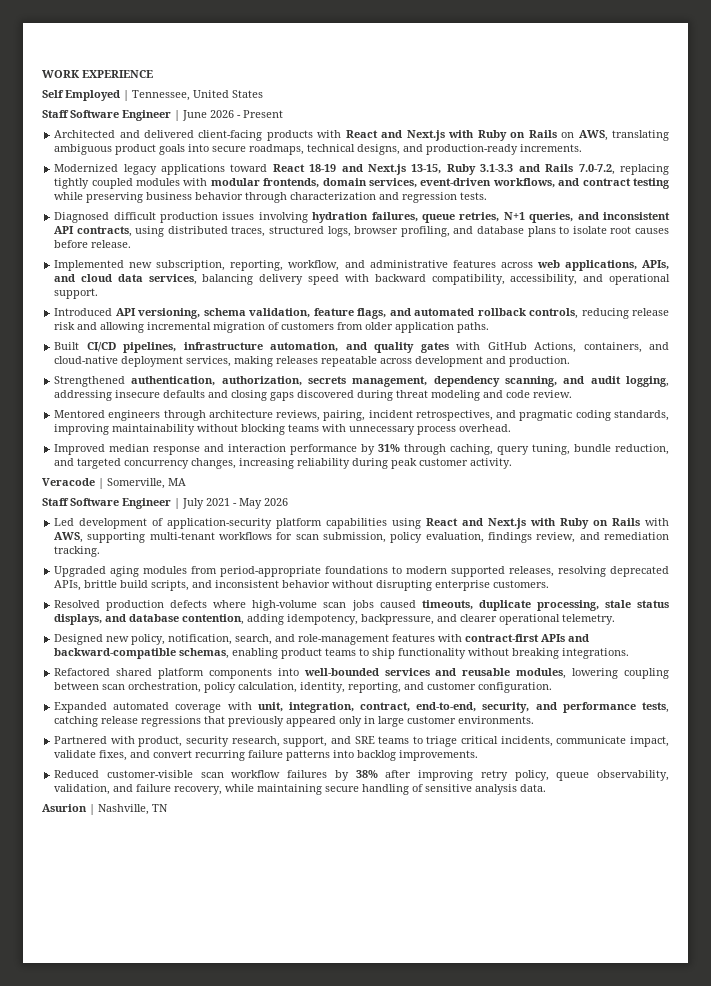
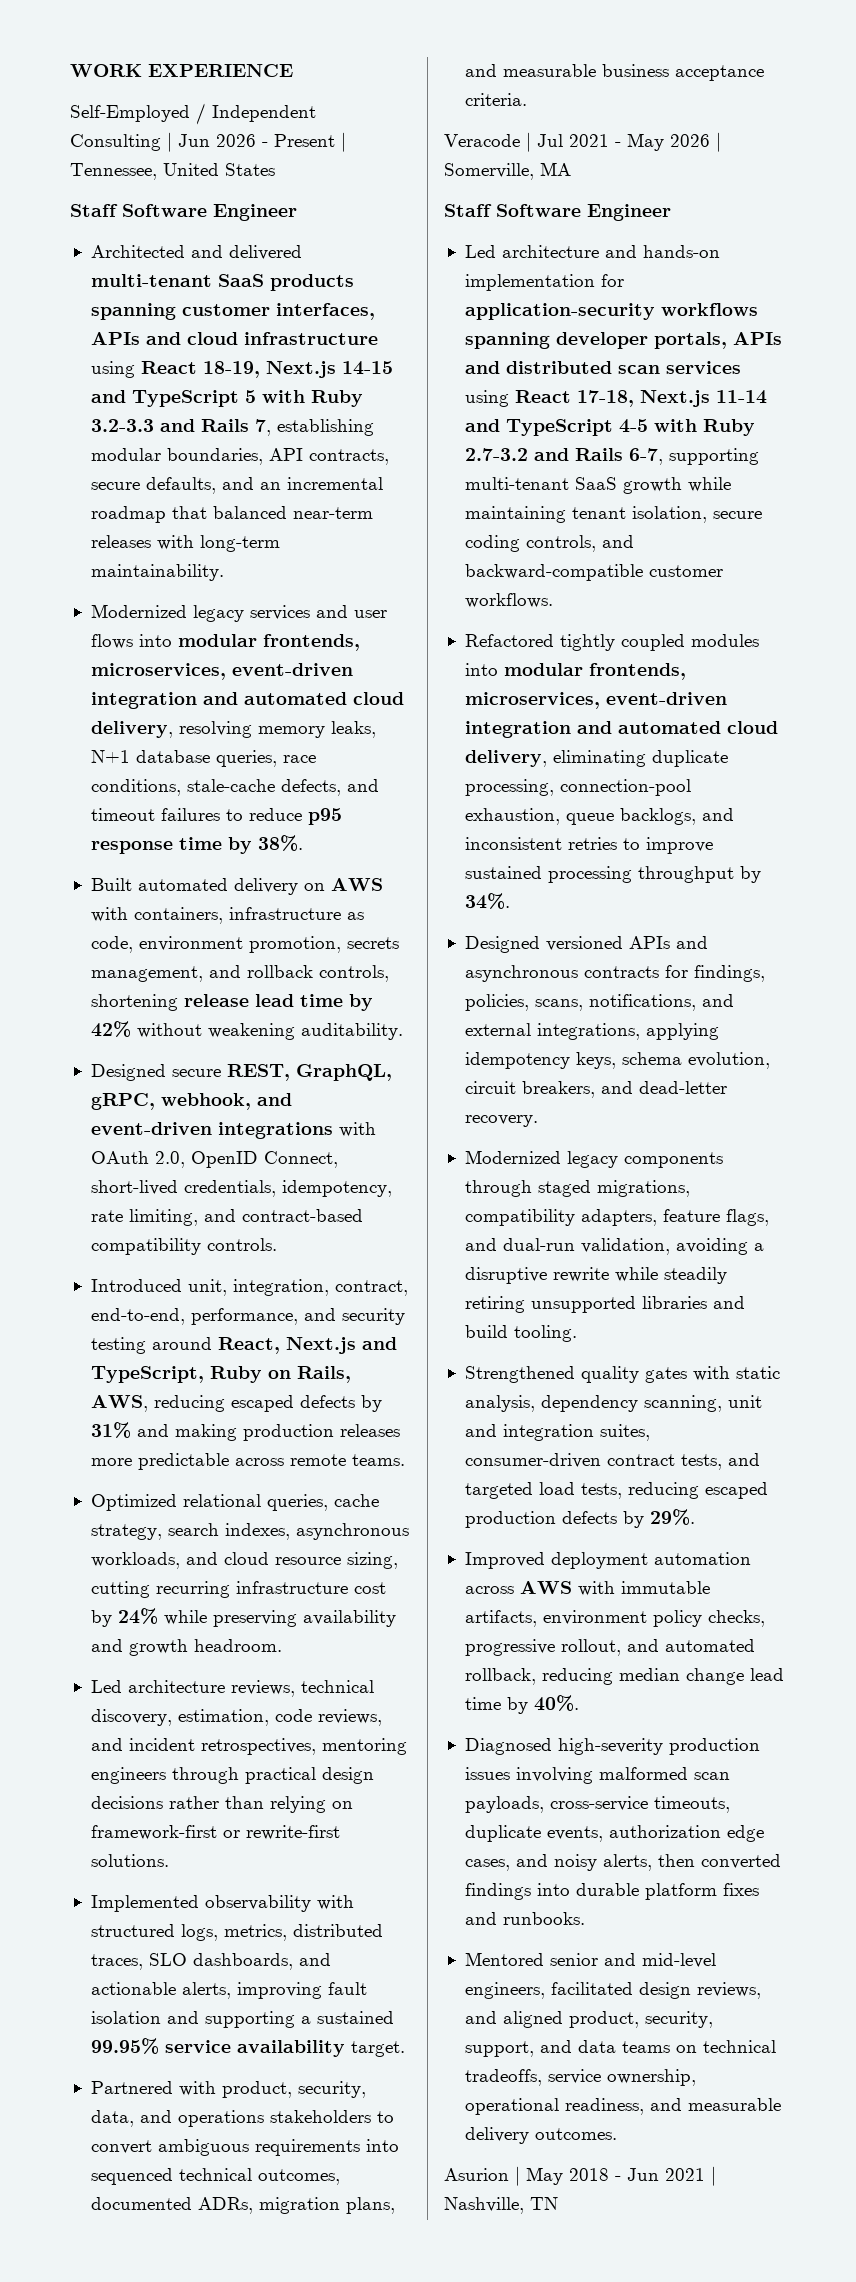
[42,90,120,101] Self Employed -> [70,103,316,125] [70,132,335,152] Self-Employed / Independent Consulting | Jun 2026 - Present
[174,110,283,121] [54,130,669,141] [54,144,583,155] [54,164,669,175] [54,178,670,189] [54,192,488,203] [54,212,670,223] [54,226,669,237] [54,240,132,248] [54,260,669,271] [54,274,670,285] [54,288,99,299] [54,308,669,319] [54,322,490,333] [54,342,669,353] [54,356,571,367] [54,376,669,387] [54,390,573,401] [54,410,669,421] [54,424,512,435] [54,444,669,455] [54,458,513,469] [42,478,95,486] | June 2026 - Present // Architected and delivered client-facing products with React and Next.js with Ruby on Rails on AWS, translating ambiguous product goals into secure roadmaps, technical designs, and production-ready increments. // Modernized legacy applications toward React 18-19 and Next.js 13-15, Ruby 3.1-3.3 and Rails 7.0-7.2, replacing tightly coupled modules with modular frontends, domain services, event-driven workflows, and contract testing while preserving business behavior through characterization and regression tests. // Diagnosed difficult production issues involving hydration failures, queue retries, N+1 queries, and inconsistent API contracts, using distributed traces, structured logs, browser profiling, and database plans to isolate root causes before release. // Implemented new subscription, reporting, workflow, and administrative features across web applications, APIs, and cloud data services, balancing delivery speed with backward compatibility, accessibility, and operational support. // Introduced API versioning, schema validation, feature flags, and automated rollback controls, reducing release risk and allowing incremental migration of customers from older application paths. // Built CI/CD pipelines, infrastructure automation, and quality gates with GitHub Actions, containers, and cloud-native deployment services, making releases repeatable across development and production. // Strengthened authentication, authorization, secrets management, dependency scanning, and audit logging, addressing insecure defaults and closing gaps discovered during threat modeling and code review. // Mentored engineers through architecture reviews, pairing, incident retrospectives, and pragmatic coding standards, improving maintainability without blocking teams with unnecessary process overhead. // Improved median response and interaction performance by 31% through caching, query tuning, bundle reduction, and targeted concurrency changes, increasing reliability during peak customer activity. // Veracode -> [90,245,302,260] [90,274,354,291] [90,303,375,320] [90,332,378,345] [90,361,393,378] [90,390,363,407] [90,419,374,436] [90,448,389,465] [90,477,383,494] [90,506,373,523] [90,535,280,552] [90,564,224,581] [90,604,387,622] [90,634,360,651] [90,663,353,680] [90,692,404,709] [90,721,376,738] [90,750,316,767] [90,779,379,796] [90,808,342,825] [90,835,303,854] [90,878,383,895] [90,907,364,924] [90,936,399,953] [90,965,389,982] [90,994,373,1011] [90,1021,403,1040] [90,1064,392,1081] [90,1093,292,1110] [90,1122,376,1139] [90,1151,338,1168] [90,1180,392,1197] [90,1209,363,1226] [90,1238,277,1255] [90,1279,408,1296] [90,1308,405,1325] [90,1337,397,1354] [90,1366,351,1383] [90,1395,382,1412] [90,1422,400,1441] [90,1453,405,1470] [90,1494,379,1511] [90,1523,409,1540] [90,1552,398,1569] [90,1581,386,1598] [90,1608,396,1627] [90,1639,282,1656] [90,1680,374,1697] [90,1709,382,1726] [90,1738,407,1755] [90,1767,374,1784] [90,1796,353,1813] [90,1825,340,1840] [90,1854,169,1867] [90,1895,354,1912] [90,1924,383,1941] [90,1953,331,1970] [90,1982,367,1999] [90,2011,394,2028] [90,2038,405,2057] [90,2081,366,2098] [90,2110,394,2127] [90,2139,399,2156] [90,2168,340,2185] [90,2197,395,2214] [464,64,764,81] [464,93,527,106] [444,132,710,152] // Architected and delivered multi-tenant SaaS products spanning customer interfaces, APIs and cloud infrastructure using React 18-19, Next.js 14-15 and TypeScript 5 with Ruby 3.2-3.3 and Rails 7, establishing modular boundaries, API contracts, secure defaults, and an incremental roadmap that balanced near-term releases with long-term maintainability. // Modernized legacy services and user flows into modular frontends, microservices, event-driven integration and automated cloud delivery, resolving memory leaks, N+1 database queries, race conditions, stale-cache defects, and timeout failures to reduce p95 response time by 38%. // Built automated delivery on AWS with containers, infrastructure as code, environment promotion, secrets management, and rollback controls, shortening release lead time by 42% without weakening auditability. // Designed secure REST, GraphQL, gRPC, webhook, and event-driven integrations with OAuth 2.0, OpenID Connect, short-lived credentials, idempotency, rate limiting, and contract-based compatibility controls. // Introduced unit, integration, contract, end-to-end, performance, and security testing around React, Next.js and TypeScript, Ruby on Rails, AWS, reducing escaped defects by 31% and making production releases more predictable across remote teams. // Optimized relational queries, cache strategy, search indexes, asynchronous workloads, and cloud resource sizing, cutting recurring infrastructure cost by 24% while preserving availability and growth headroom. // Led architecture reviews, technical discovery, estimation, code reviews, and incident retrospectives, mentoring engineers through practical design decisions rather than relying on framework-first or rewrite-first solutions. // Implemented observability with structured logs, metrics, distributed traces, SLO dashboards, and actionable alerts, improving fault isolation and supporting a sustained 99.95% service availability target. // Partnered with product, security, data, and operations stakeholders to convert ambiguous requirements into sequenced technical outcomes, documented ADRs, migration plans, and measurable business acceptance criteria. // Veracode | Jul 2021 - May 2026
[174,498,288,509] [54,518,669,529] [54,532,669,543] [54,546,101,557] [54,566,669,577] [54,580,550,591] [54,600,669,611] [54,614,616,625] [54,634,590,645] [54,648,630,659] [54,668,669,679] [54,682,553,693] [54,702,669,713] [54,716,535,727] [54,736,669,747] [54,750,479,761] [54,770,670,781] [54,784,547,795] [42,804,87,812] | July 2021 - May 2026 // Led development of application-security platform capabilities using React and Next.js with Ruby on Rails with AWS, supporting multi-tenant workflows for scan submission, policy evaluation, findings review, and remediation tracking. // Upgraded aging modules from period-appropriate foundations to modern supported releases, resolving deprecated APIs, brittle build scripts, and inconsistent behavior without disrupting enterprise customers. // Resolved production defects where high-volume scan jobs caused timeouts, duplicate processing, stale status displays, and database contention, adding idempotency, backpressure, and clearer operational telemetry. // Designed new policy, notification, search, and role-management features with contract-first APIs and backward-compatible schemas, enabling product teams to ship functionality without breaking integrations. // Refactored shared platform components into well-bounded services and reusable modules, lowering coupling between scan orchestration, policy calculation, identity, reporting, and customer configuration. // Expanded automated coverage with unit, integration, contract, end-to-end, security, and performance tests, catching release regressions that previously appeared only in large customer environments. // Partnered with product, security research, support, and SRE teams to triage critical incidents, communicate impact, validate fixes, and convert recurring failure patterns into backlog improvements. // Reduced customer-visible scan workflow failures by 38% after improving retry policy, queue observability, validation, and failure recovery, while maintaining secure handling of sensitive analysis data. // Asurion -> [464,245,720,258] [464,274,624,291] [464,303,758,320] [464,332,782,349] [464,361,741,374] [464,390,767,407] [464,419,755,436] [464,448,759,465] [464,477,731,494] [464,506,762,523] [464,535,634,552] [464,564,723,581] [464,593,553,608] [464,634,759,651] [464,663,686,680] [464,692,727,709] [464,721,778,738] [464,750,728,767] [464,779,691,796] [464,808,734,825] [464,837,713,854] [464,866,761,883] [464,893,510,909] [464,936,708,953] [464,965,765,982] [464,994,734,1011] [464,1023,719,1040] [464,1052,770,1069] [464,1081,727,1098] [464,1115,538,1127] [464,1150,723,1168] [464,1180,690,1197] [464,1209,769,1226] [464,1238,764,1255] [464,1267,727,1284] [464,1296,745,1313] [464,1325,577,1342] [464,1366,780,1383] [464,1395,762,1412] [464,1424,650,1441] [464,1453,760,1470] [464,1482,768,1499] [464,1509,695,1528] [464,1552,751,1569] [464,1581,710,1596] [464,1610,765,1627] [464,1639,755,1656] [464,1668,784,1685] [464,1695,579,1714] [464,1738,760,1755] [464,1767,730,1784] [464,1796,730,1813] [464,1825,764,1842] [464,1854,781,1871] [464,1883,759,1900] [464,1912,585,1925] [464,1952,716,1968] [464,1982,761,1999] [464,2011,713,2028] [464,2040,776,2057] [464,2069,696,2086] [464,2098,781,2115] [464,2127,617,2144] [444,2166,705,2186] // Led architecture and hands-on implementation for application-security workflows spanning developer portals, APIs and distributed scan services using React 17-18, Next.js 11-14 and TypeScript 4-5 with Ruby 2.7-3.2 and Rails 6-7, supporting multi-tenant SaaS growth while maintaining tenant isolation, secure coding controls, and backward-compatible customer workflows. // Refactored tightly coupled modules into modular frontends, microservices, event-driven integration and automated cloud delivery, eliminating duplicate processing, connection-pool exhaustion, queue backlogs, and inconsistent retries to improve sustained processing throughput by 34%. // Designed versioned APIs and asynchronous contracts for findings, policies, scans, notifications, and external integrations, applying idempotency keys, schema evolution, circuit breakers, and dead-letter recovery. // Modernized legacy components through staged migrations, compatibility adapters, feature flags, and dual-run validation, avoiding a disruptive rewrite while steadily retiring unsupported libraries and build tooling. // Strengthened quality gates with static analysis, dependency scanning, unit and integration suites, consumer-driven contract tests, and targeted load tests, reducing escaped production defects by 29%. // Improved deployment automation across AWS with immutable artifacts, environment policy checks, progressive rollout, and automated rollback, reducing median change lead time by 40%. // Diagnosed high-severity production issues involving malformed scan payloads, cross-service timeouts, duplicate events, authorization edge cases, and noisy alerts, then converted findings into durable platform fixes and runbooks. // Mentored senior and mid-level engineers, facilitated design reviews, and aligned product, security, support, and data teams on technical tradeoffs, service ownership, operational readiness, and measurable delivery outcomes. // Asurion | May 2018 - Jun 2021

